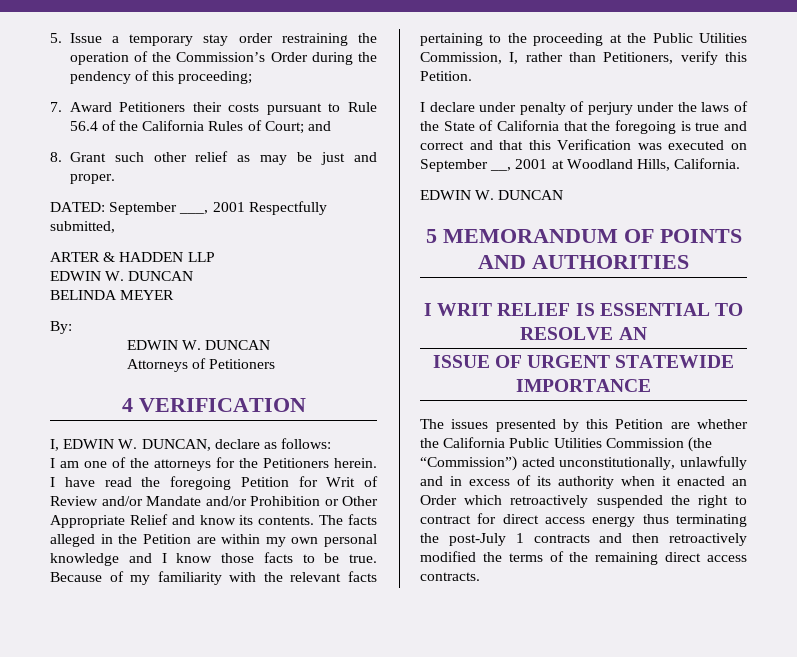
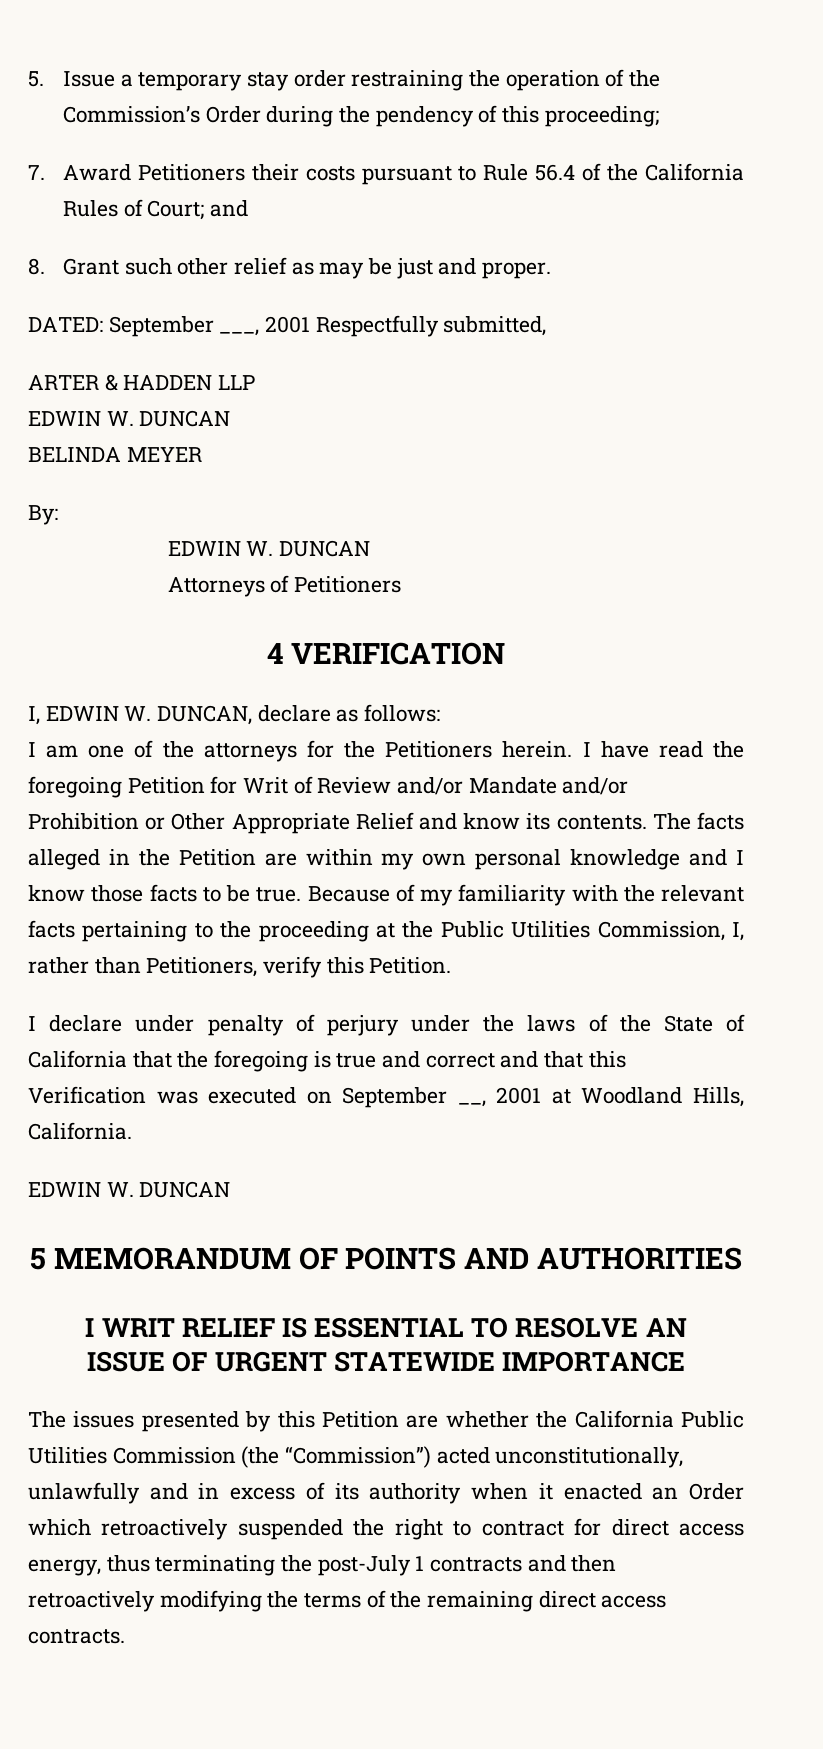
[592,516,636,527] energy -> [28,1559,101,1576] energy,
[420,551,476,562] modified -> [159,1590,262,1612] modifying

